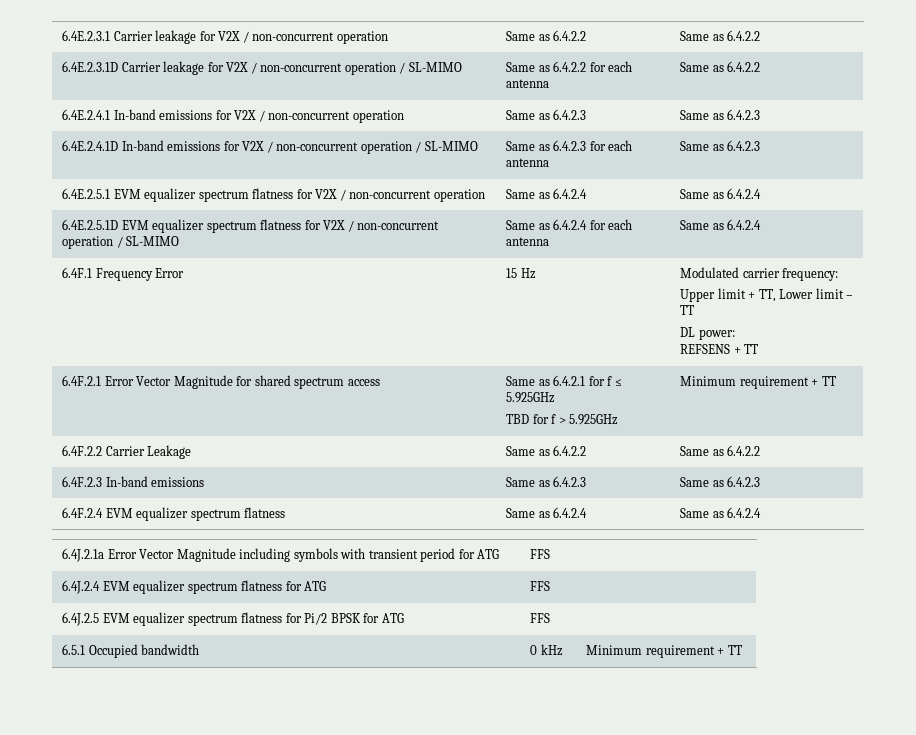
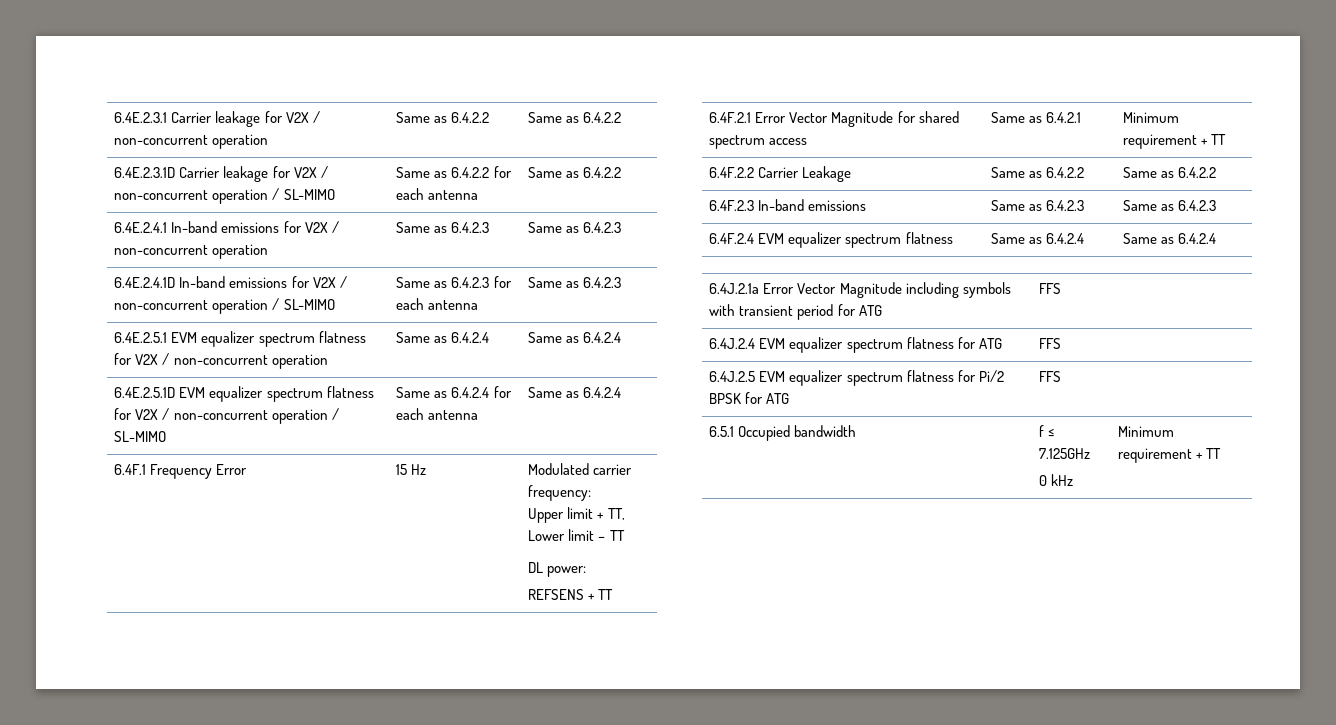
[588,376,622,386] [506,392,556,403] [506,414,619,425] for f ≤ 5.925GHz // TBD for f > 5.925GHz -> (1082, 117) none
(200, 649) none -> [1039,425,1056,437] [1039,448,1091,459] f ≤ 7.125GHz //

